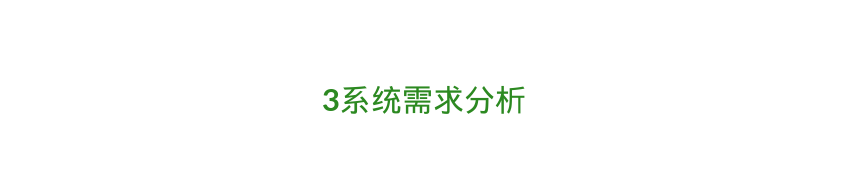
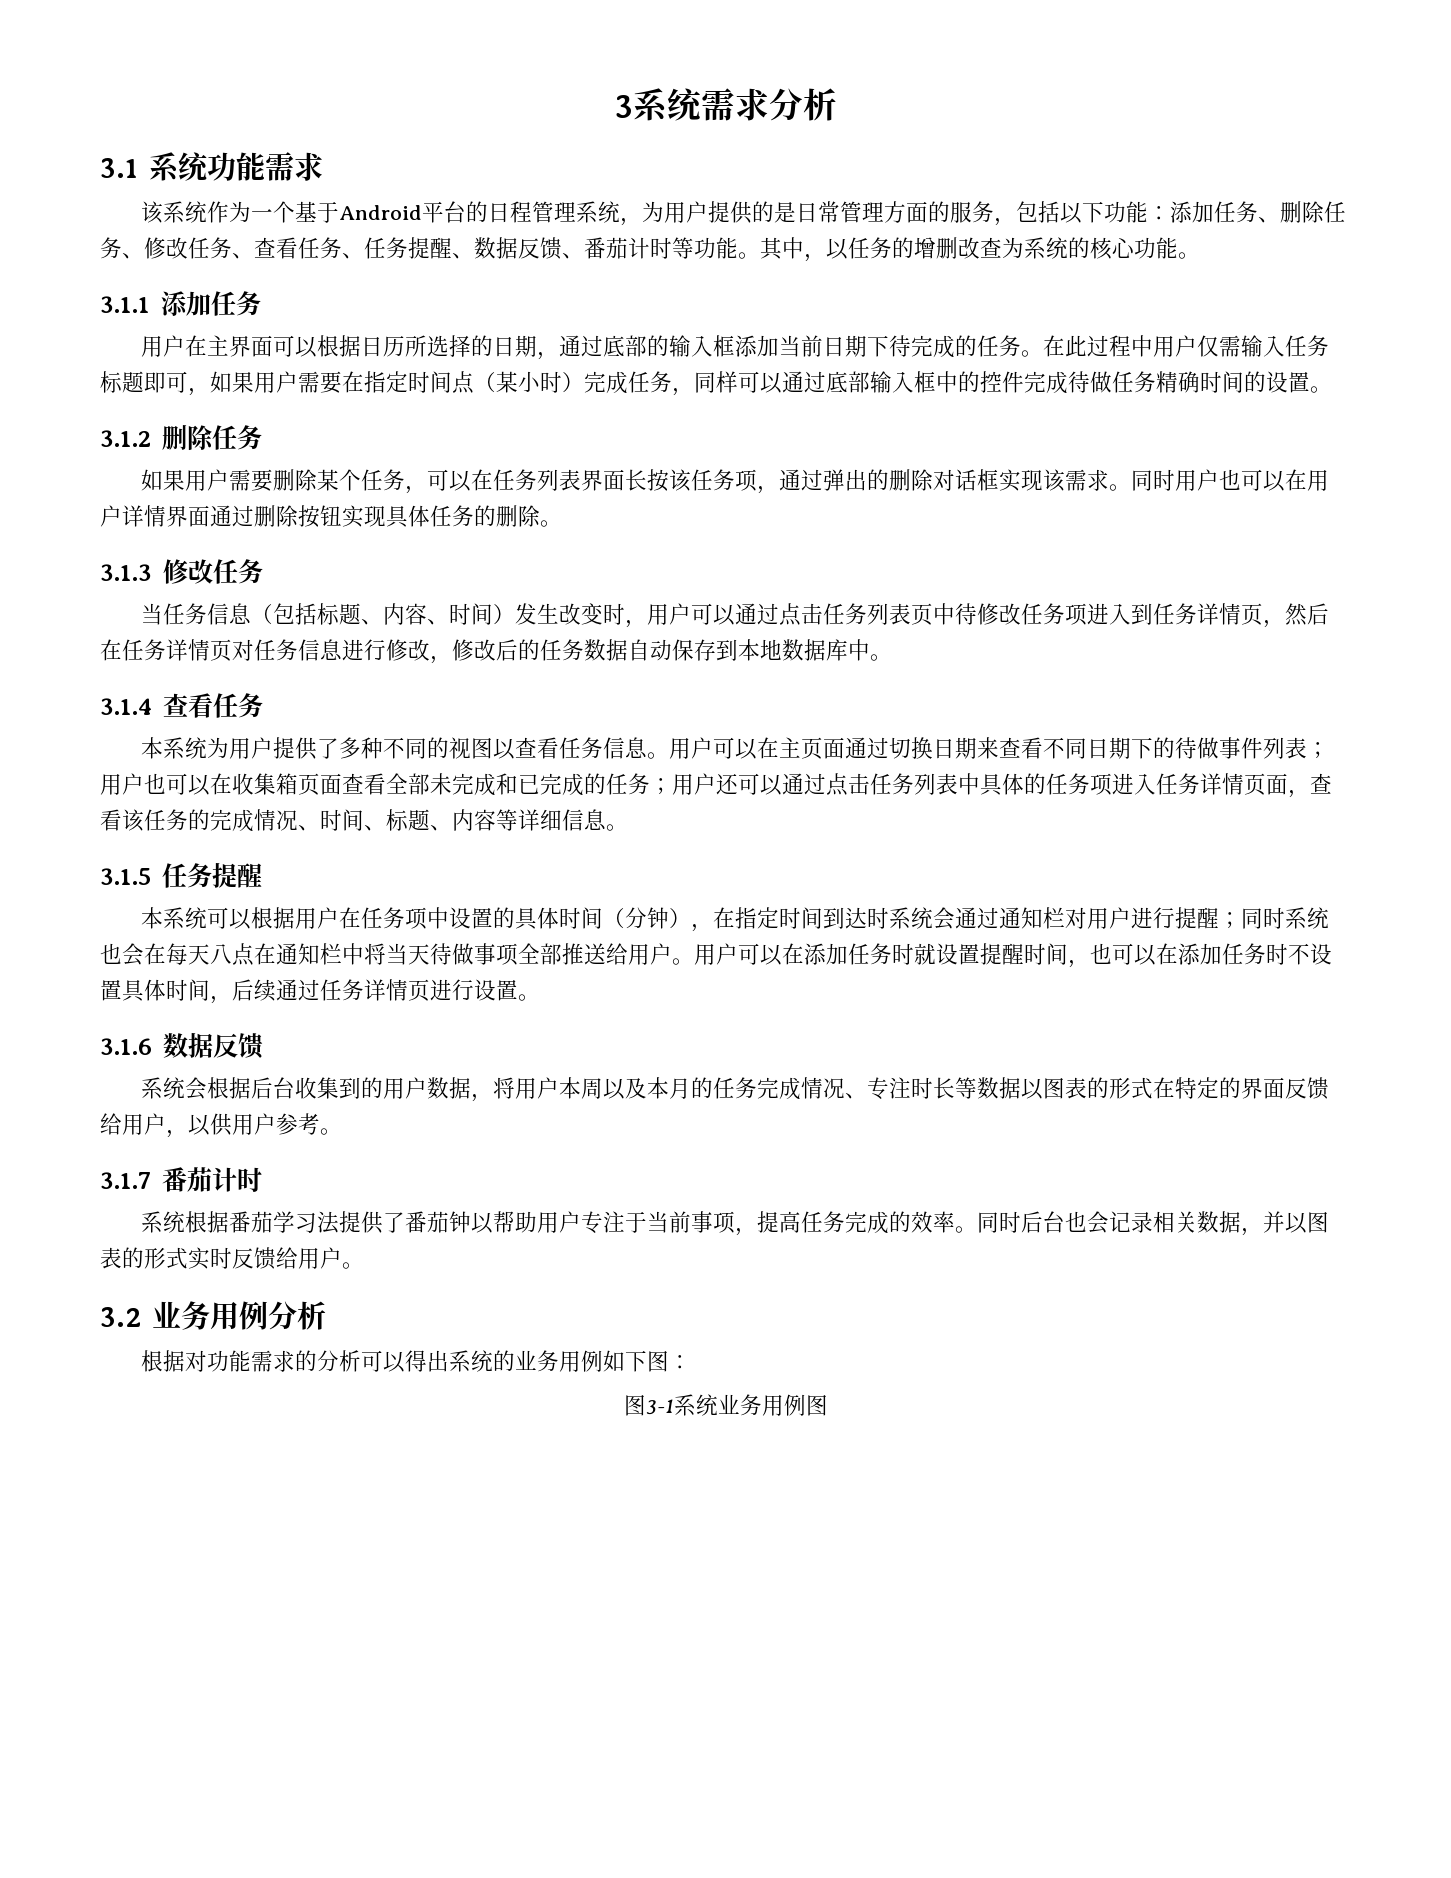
(526, 99) none -> [100,152,323,182] [141,201,1347,226] [100,237,1200,262] [100,291,261,316] [141,335,1330,360] [100,371,1332,396] [100,425,262,451] [141,469,1330,494] [100,505,562,528] [100,559,263,584] [141,603,1330,628] [100,639,892,664] [100,693,263,718] [141,737,1330,760] [100,773,1332,798] [100,809,628,832] [100,863,262,888] [141,907,1330,932] [100,943,1332,968] [100,979,540,1004] [100,1033,263,1059] [141,1077,1330,1102] [100,1113,342,1138] [100,1167,262,1192] [141,1211,1330,1236] [100,1247,364,1270] [100,1301,326,1330] [141,1350,692,1373] [623,1394,828,1416] // 3.1系统功能需求 // 该系统作为一个基于Android平台的日程管理系统，为用户提供的是日常管理方面的服务，包括以下功能：添加任务、删除任务、修改任务、查看任务、任务提醒、数据反馈、番茄计时等功能。其中，以任务的增删改查为系统的核心功能。 // 3.1.1添加任务 // 用户在主界面可以根据日历所选择的日期，通过底部的输入框添加当前日期下待完成的任务。在此过程中用户仅需输入任务标题即可，如果用户需要在指定时间点（某小时）完成任务，同样可以通过底部输入框中的控件完成待做任务精确时间的设置。 // 3.1.2删除任务 // 如果用户需要删除某个任务，可以在任务列表界面长按该任务项，通过弹出的删除对话框实现该需求。同时用户也可以在用户详情界面通过删除按钮实现具体任务的删除。 // 3.1.3修改任务 // 当任务信息（包括标题、内容、时间）发生改变时，用户可以通过点击任务列表页中待修改任务项进入到任务详情页，然后在任务详情页对任务信息进行修改，修改后的任务数据自动保存到本地数据库中。 // 3.1.4查看任务 // 本系统为用户提供了多种不同的视图以查看任务信息。用户可以在主页面通过切换日期来查看不同日期下的待做事件列表；用户也可以在收集箱页面查看全部未完成和已完成的任务；用户还可以通过点击任务列表中具体的任务项进入任务详情页面，查看该任务的完成情况、时间、标题、内容等详细信息。 // 3.1.5任务提醒 // 本系统可以根据用户在任务项中设置的具体时间（分钟），在指定时间到达时系统会通过通知栏对用户进行提醒；同时系统也会在每天八点在通知栏中将当天待做事项全部推送给用户。用户可以在添加任务时就设置提醒时间，也可以在添加任务时不设置具体时间，后续通过任务详情页进行设置。 // 3.1.6数据反馈 // 系统会根据后台收集到的用户数据，将用户本周以及本月的任务完成情况、专注时长等数据以图表的形式在特定的界面反馈给用户，以供用户参考。 // 3.1.7番茄计时 // 系统根据番茄学习法提供了番茄钟以帮助用户专注于当前事项，提高任务完成的效率。同时后台也会记录相关数据，并以图表的形式实时反馈给用户。 // 3.2业务用例分析 // 根据对功能需求的分析可以得出系统的业务用例如下图： // 图3-1系统业务用例图

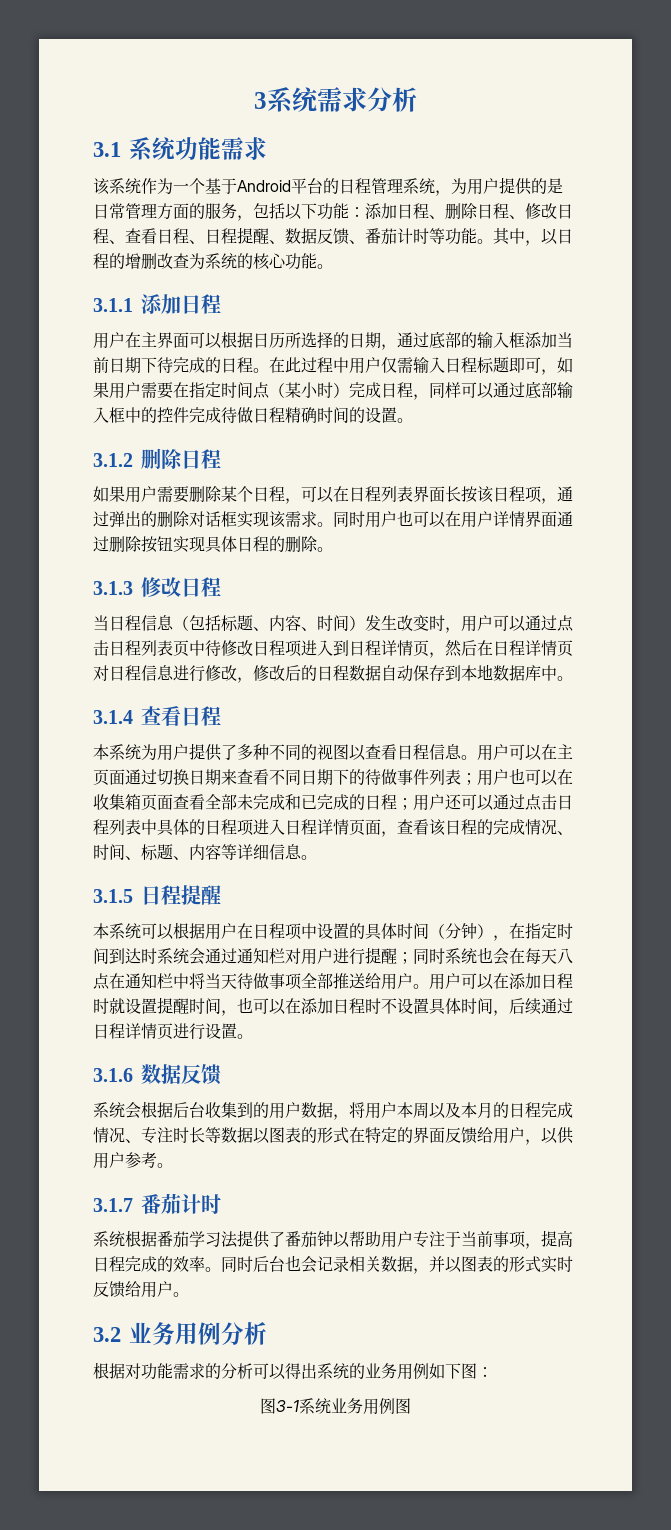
[1214,201,1347,223] [100,237,408,259] 任务、删除任务、修改任务、查看任务、任务 -> [397,203,573,219] [93,228,237,244] 日程、删除日程、修改日程、查看日程、日程
[848,237,892,259] 任务 -> [557,229,573,244] [93,253,109,269] 日程
[210,291,261,316] 任务 -> [181,294,221,314] 日程
[977,335,1022,357] 任务 -> [221,357,253,373] 日程
[1285,335,1330,357] 任务 -> [445,357,477,373] 日程
[628,371,672,393] 任务 -> [381,382,413,398] 日程
[1112,371,1156,393] 任务 -> [253,407,285,423] 日程
[211,425,262,450] 任务 -> [181,449,221,469] 日程
[361,469,406,491] 任务 -> [253,486,285,502] 日程
[493,469,538,491] 任务 -> [349,486,381,502] 日程
[691,469,736,491] 任务 -> [493,486,525,502] 日程
[430,505,474,527] 任务 -> [237,536,269,552] 日程
[212,559,263,584] [141,603,208,625] 任务 // 当任务 -> [181,577,221,597] [93,615,141,631] 日程 // 当日程
[823,603,868,625] 任务 -> [109,640,141,656] 日程
[1021,603,1066,625] 任务 -> [253,640,285,656] 日程
[1153,603,1198,625] 任务 -> [349,640,381,656] 日程
[122,639,166,661] 任务 -> [493,640,525,656] 日程
[254,639,298,661] 任务 -> [109,665,141,681] 日程
[540,639,584,661] 任务 -> [317,665,349,681] 日程
[212,693,263,718] 任务 -> [181,706,221,726] 日程
[559,737,604,759] 任务 -> [397,744,429,760] 日程
[606,773,650,795] 任务 -> [365,794,397,810] 日程
[870,773,914,795] 任务 -> [557,795,573,810] [93,819,109,835] 日程
[1046,773,1200,796] 任务项进入任务 -> [205,819,317,836] 日程项进入日程
[144,809,188,831] 任务 -> [445,819,477,835] 日程
[161,863,212,888] 任务 -> [141,885,181,905] 日程
[361,907,406,929] 任务 -> [253,923,285,939] 日程
[848,943,892,965] 任务 -> [541,973,573,989] 日程
[1222,943,1266,965] 任务 -> [333,998,365,1014] 日程
[320,979,364,1001] 任务 -> [93,1023,125,1039] 日程
[713,1077,758,1099] 任务 -> [509,1102,541,1118] 日程
[801,1211,846,1233] 任务 -> [93,1256,125,1272] 日程

